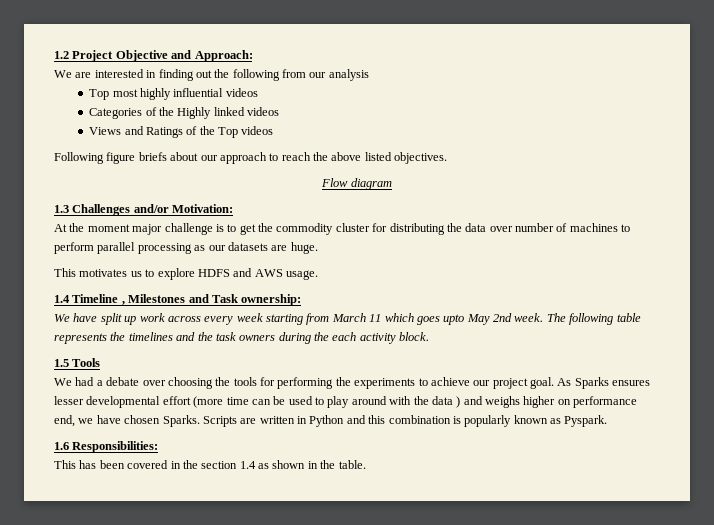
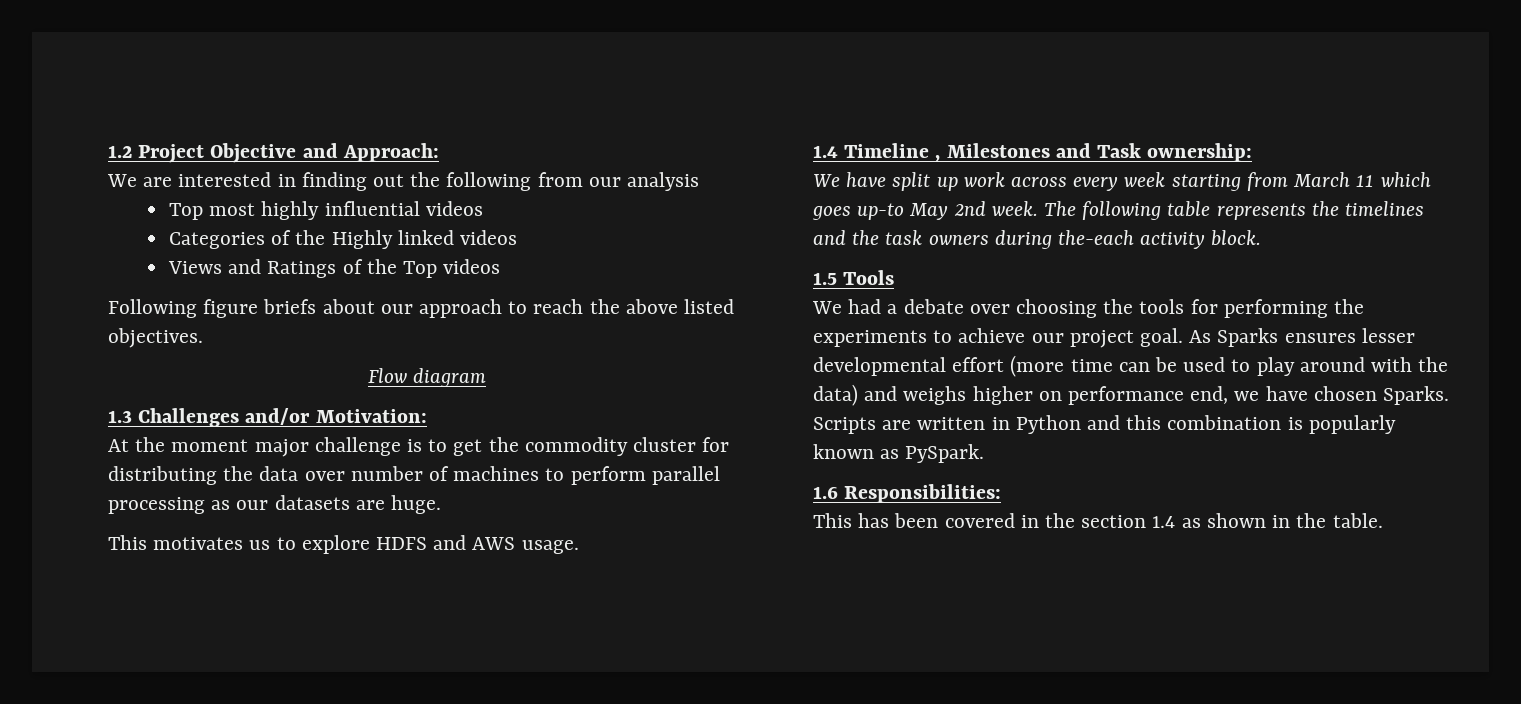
[443,314,465,325] upto -> [857,203,905,220] up-to
[314,332,357,341] the each -> [1058,230,1135,245] the-each
[431,396,461,408] data ) -> [813,384,858,406] data)
[564,415,608,427] Pyspark. -> [905,444,985,463] PySpark.

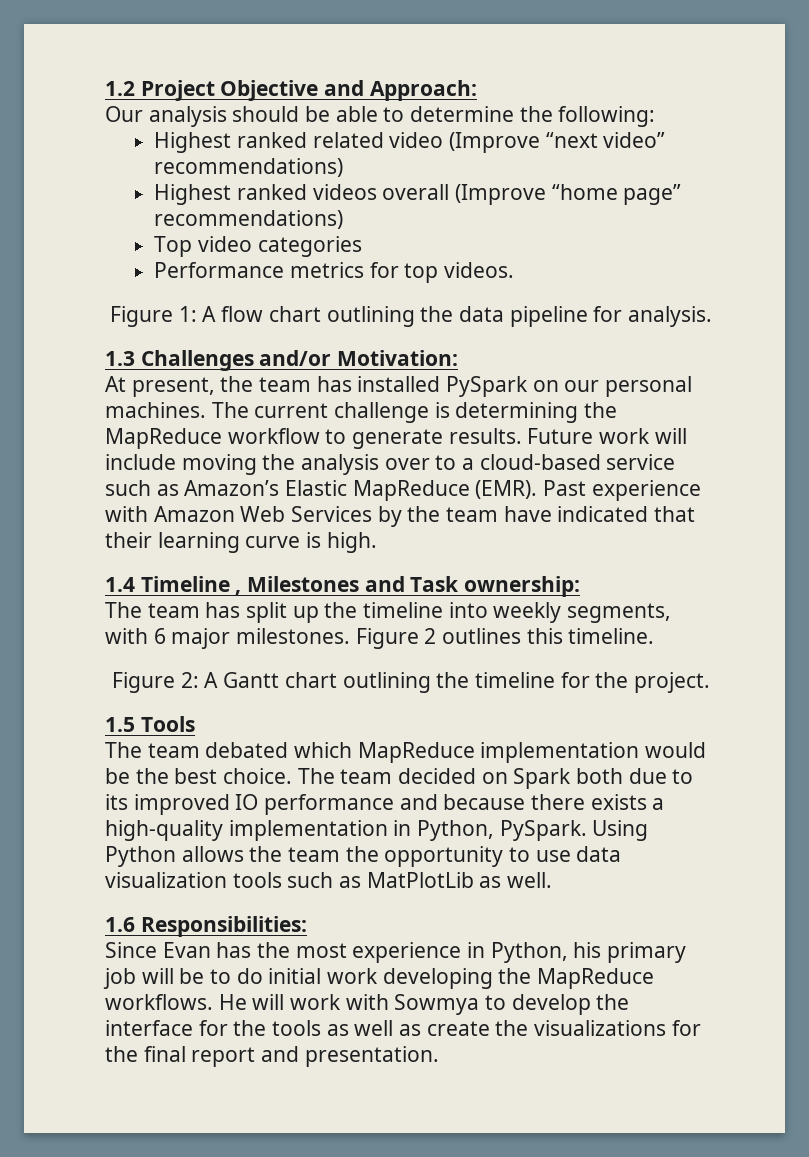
[107,172,700,191] [169,201,483,220] [169,230,518,249] [168,259,501,278] [108,299,735,318] [108,328,203,348] [367,368,487,387] We are interested in finding out the following from our analysis // Top most highly influential videos // Categories of the Highly linked videos // Views and Ratings of the Top videos // Following figure briefs about our approach to reach the above listed objectives. // Flow diagram -> [105,106,656,127] [154,132,666,153] [154,158,344,177] [154,184,682,205] [154,210,344,229] [154,236,362,257] [154,262,514,283] [110,306,712,327] Our analysis should be able to determine the following: // Highest ranked related video (Improve “next video” recommendations) // Highest ranked videos overall (Improve “home page” recommendations) // Top video categories // Performance metrics for top videos. // Figure 1: A flow chart outlining the data pipeline for analysis.
[135,437,730,457] [108,466,720,485] [108,495,442,514] [108,535,579,554] the moment major challenge is to get the commodity cluster for distributing the data over number of machines to perform parallel processing as our datasets are huge. // This motivates us to explore HDFS and AWS usage. -> [131,376,693,397] [105,402,618,423] [105,428,687,449] [105,454,676,475] [105,480,701,501] [105,506,696,527] [105,532,377,553] present, the team has installed PySpark on our personal machines. The current challenge is determining the MapReduce workflow to generate results. Future work will include moving the analysis over to a cloud-based service such as Amazon’s Elastic MapReduce (EMR). Past experience with Amazon Web Services by the team have indicated that their learning curve is high.
[813,172,1431,191] [812,201,1425,220] [813,230,1262,249] [813,270,895,285] [812,299,1365,318] [813,328,1415,348] [813,355,1449,377] [813,384,1450,406] [813,415,1396,434] [813,444,985,463] [813,484,1002,503] [813,513,1383,528] We have split up work across every week starting from March 11 which goes up-to May 2nd week. The following table represents the timelines and the task owners during the-each activity block. // 1.5 Tools // We had a debate over choosing the tools for performing the experiments to achieve our project goal. As Sparks ensures lesser developmental effort (more time can be used to play around with the data) and weighs higher on performance end, we have chosen Sparks. Scripts are written in Python and this combination is popularly known as PySpark. // 1.6 Responsibilities: // This has been covered in the section 1.4 as shown in the table. -> [105,602,672,623] [105,628,655,649] [112,672,710,693] [105,716,195,732] [105,742,707,763] [105,768,694,789] [105,794,665,815] [105,820,649,841] [105,846,622,867] [105,872,553,888] [105,916,307,937] [105,942,687,963] [103,968,655,989] [105,994,630,1015] [105,1020,701,1036] [105,1046,439,1067] The team has split up the timeline into weekly segments, with 6 major milestones. Figure 2 outlines this timeline. // Figure 2: A Gantt chart outlining the timeline for the project. // 1.5 Tools // The team debated which MapReduce implementation would be the best choice. The team decided on Spark both due to its improved IO performance and because there exists a high-quality implementation in Python, PySpark. Using Python allows the team the opportunity to use data visualization tools such as MatPlotLib as well. // 1.6 Responsibilities: // Since Evan has the most experience in Python, his primary job will be to do initial work developing the MapReduce workflows. He will work with Sowmya to develop the interface for the tools as well as create the visualizations for the final report and presentation.

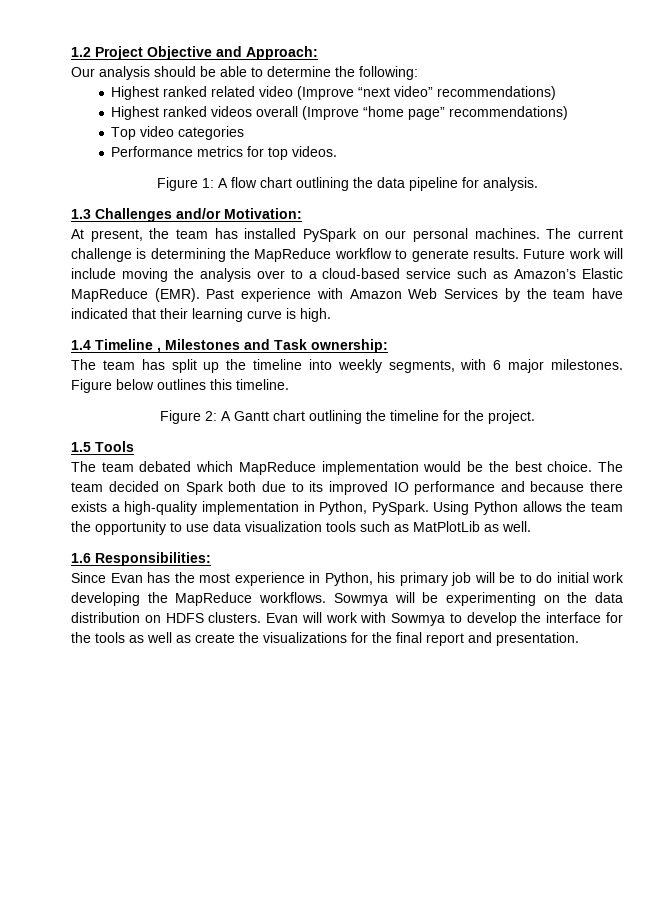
[424,628,437,644] 2 -> [116,379,154,390] below
[218,994,247,1010] He -> [333,592,623,606] [71,612,299,623] Sowmya will be experimenting on the data distribution on HDFS clusters. Evan

